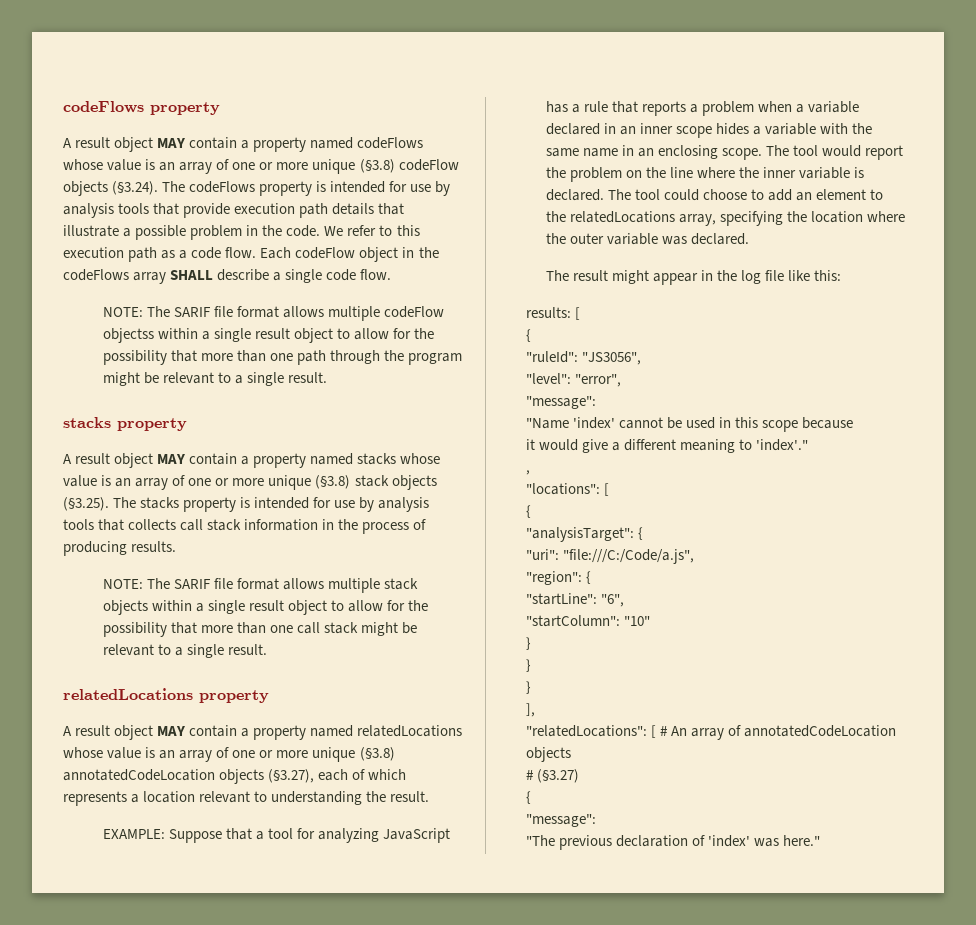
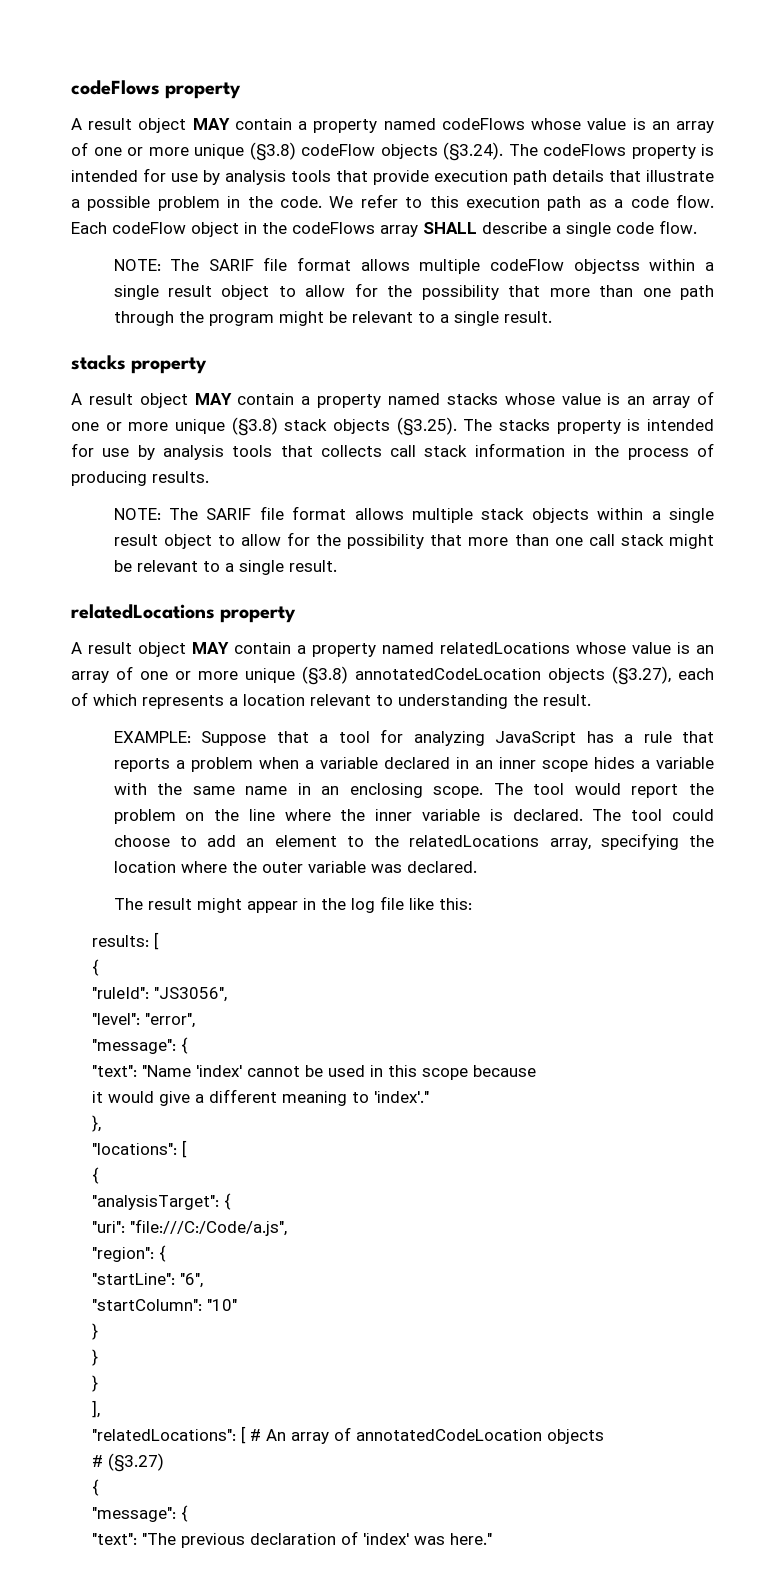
(596, 402) // -> [181,1037,189,1054] [92,1065,138,1077] { // "text":
[525,470,530,475] , -> [92,1115,102,1132] },
(596, 820) // -> [181,1505,189,1522] [92,1533,138,1545] { // "text":

